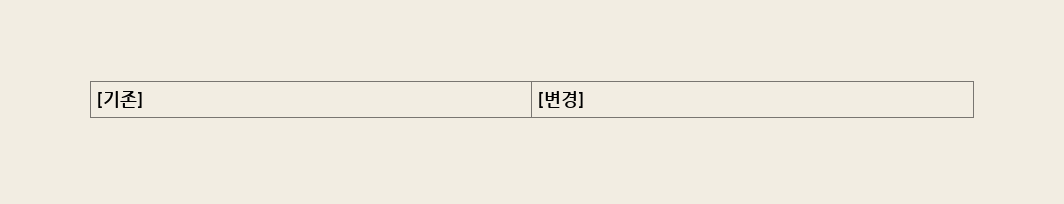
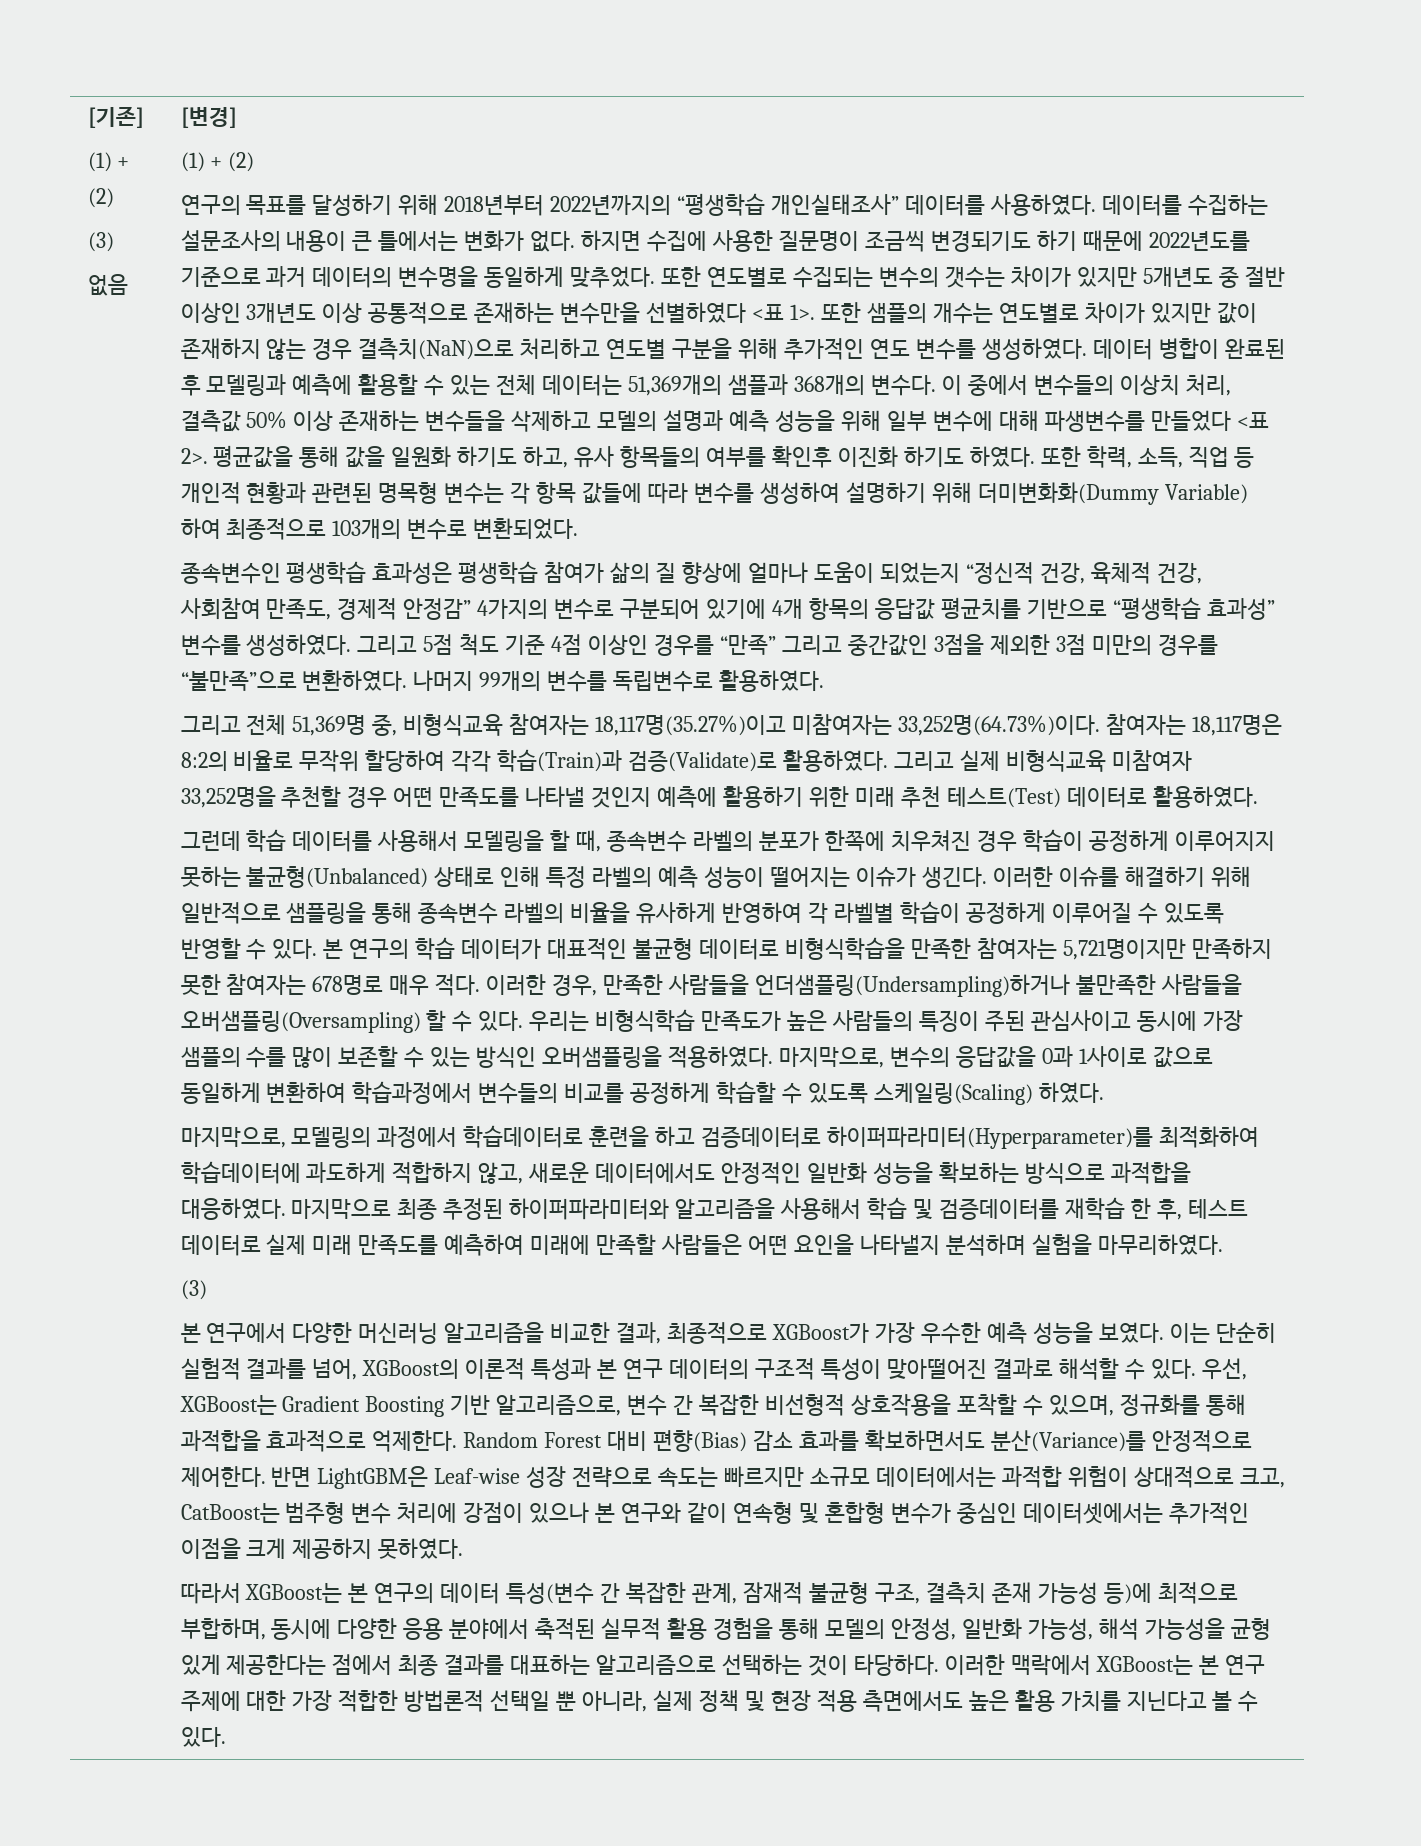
[538,91,585,108] | [변경] -> [87,152,130,172] [87,188,114,208] [87,232,114,252] [87,274,128,296] [180,107,237,128] [180,152,255,172] [180,193,1268,216] [180,230,1250,252] [180,266,1285,288] [180,302,1257,324] [180,338,1285,360] [180,374,1231,396] [180,410,1269,432] [180,445,1255,468] [180,482,1248,505] [180,518,579,540] [180,561,1202,584] [179,597,1275,620] [180,634,1218,656] [180,670,825,692] [180,714,1282,736] [180,749,1192,772] [180,786,1258,808] [180,829,1275,852] [180,866,1251,888] [180,901,1224,924] [180,937,1272,960] [180,974,1242,997] [180,1009,1243,1033] [180,1046,1213,1068] [180,1081,1104,1105] [180,1125,1260,1149] [180,1161,1191,1184] [180,1197,1248,1220] [180,1234,1223,1256] [180,1280,207,1300] [180,1322,1276,1344] [180,1358,1247,1380] [179,1394,1246,1417] [180,1430,1252,1452] [180,1466,1285,1489] [180,1502,1249,1524] [180,1538,464,1559] [180,1582,1238,1604] [180,1618,1271,1640] [180,1654,1265,1676] [180,1690,1259,1712] [180,1727,226,1747] // (1) + (2) // (3) // 없음 | [변경] // (1) + (2) // 연구의 목표를 달성하기 위해 2018년부터 2022년까지의 “평생학습 개인실태조사” 데이터를 사용하였다. 데이터를 수집하는 설문조사의 내용이 큰 틀에서는 변화가 없다. 하지면 수집에 사용한 질문명이 조금씩 변경되기도 하기 때문에 2022년도를 기준으로 과거 데이터의 변수명을 동일하게 맞추었다. 또한 연도별로 수집되는 변수의 갯수는 차이가 있지만 5개년도 중 절반 이상인 3개년도 이상 공통적으로 존재하는 변수만을 선별하였다 <표 1>. 또한 샘플의 개수는 연도별로 차이가 있지만 값이 존재하지 않는 경우 결측치(NaN)으로 처리하고 연도별 구분을 위해 추가적인 연도 변수를 생성하였다. 데이터 병합이 완료된 후 모델링과 예측에 활용할 수 있는 전체 데이터는 51,369개의 샘플과 368개의 변수다. 이 중에서 변수들의 이상치 처리, 결측값 50% 이상 존재하는 변수들을 삭제하고 모델의 설명과 예측 성능을 위해 일부 변수에 대해 파생변수를 만들었다 <표 2>. 평균값을 통해 값을 일원화 하기도 하고, 유사 항목들의 여부를 확인후 이진화 하기도 하였다. 또한 학력, 소득, 직업 등 개인적 현황과 관련된 명목형 변수는 각 항목 값들에 따라 변수를 생성하여 설명하기 위해 더미변화화(Dummy Variable) 하여 최종적으로 103개의 변수로 변환되었다. // 종속변수인 평생학습 효과성은 평생학습 참여가 삶의 질 향상에 얼마나 도움이 되었는지 “정신적 건강, 육체적 건강, 사회참여 만족도, 경제적 안정감” 4가지의 변수로 구분되어 있기에 4개 항목의 응답값 평균치를 기반으로 “평생학습 효과성” 변수를 생성하였다. 그리고 5점 척도 기준 4점 이상인 경우를 “만족” 그리고 중간값인 3점을 제외한 3점 미만의 경우를 “불만족”으로 변환하였다. 나머지 99개의 변수를 독립변수로 활용하였다. // 그리고 전체 51,369명 중, 비형식교육 참여자는 18,117명(35.27%)이고 미참여자는 33,252명(64.73%)이다. 참여자는 18,117명은 8:2의 비율로 무작위 할당하여 각각 학습(Train)과 검증(Validate)로 활용하였다. 그리고 실제 비형식교육 미참여자 33,252명을 추천할 경우 어떤 만족도를 나타낼 것인지 예측에 활용하기 위한 미래 추천 테스트(Test) 데이터로 활용하였다. // 그런데 학습 데이터를 사용해서 모델링을 할 때, 종속변수 라벨의 분포가 한쪽에 치우쳐진 경우 학습이 공정하게 이루어지지 못하는 불균형(Unbalanced) 상태로 인해 특정 라벨의 예측 성능이 떨어지는 이슈가 생긴다. 이러한 이슈를 해결하기 위해 일반적으로 샘플링을 통해 종속변수 라벨의 비율을 유사하게 반영하여 각 라벨별 학습이 공정하게 이루어질 수 있도록 반영할 수 있다. 본 연구의 학습 데이터가 대표적인 불균형 데이터로 비형식학습을 만족한 참여자는 5,721명이지만 만족하지 못한 참여자는 678명로 매우 적다. 이러한 경우, 만족한 사람들을 언더샘플링(Undersampling)하거나 불만족한 사람들을 오버샘플링(Oversampling) 할 수 있다. 우리는 비형식학습 만족도가 높은 사람들의 특징이 주된 관심사이고 동시에 가장 샘플의 수를 많이 보존할 수 있는 방식인 오버샘플링을 적용하였다. 마지막으로, 변수의 응답값을 0과 1사이로 값으로 동일하게 변환하여 학습과정에서 변수들의 비교를 공정하게 학습할 수 있도록 스케일링(Scaling) 하였다. // 마지막으로, 모델링의 과정에서 학습데이터로 훈련을 하고 검증데이터로 하이퍼파라미터(Hyperparameter)를 최적화하여 학습데이터에 과도하게 적합하지 않고, 새로운 데이터에서도 안정적인 일반화 성능을 확보하는 방식으로 과적합을 대응하였다. 마지막으로 최종 추정된 하이퍼파라미터와 알고리즘을 사용해서 학습 및 검증데이터를 재학습 한 후, 테스트 데이터로 실제 미래 만족도를 예측하여 미래에 만족할 사람들은 어떤 요인을 나타낼지 분석하며 실험을 마무리하였다. // (3) // 본 연구에서 다양한 머신러닝 알고리즘을 비교한 결과, 최종적으로 XGBoost가 가장 우수한 예측 성능을 보였다. 이는 단순히 실험적 결과를 넘어, XGBoost의 이론적 특성과 본 연구 데이터의 구조적 특성이 맞아떨어진 결과로 해석할 수 있다. 우선, XGBoost는 Gradient Boosting 기반 알고리즘으로, 변수 간 복잡한 비선형적 상호작용을 포착할 수 있으며, 정규화를 통해 과적합을 효과적으로 억제한다. Random Forest 대비 편향(Bias) 감소 효과를 확보하면서도 분산(Variance)를 안정적으로 제어한다. 반면 LightGBM은 Leaf-wise 성장 전략으로 속도는 빠르지만 소규모 데이터에서는 과적합 위험이 상대적으로 크고, CatBoost는 범주형 변수 처리에 강점이 있으나 본 연구와 같이 연속형 및 혼합형 변수가 중심인 데이터셋에서는 추가적인 이점을 크게 제공하지 못하였다. // 따라서 XGBoost는 본 연구의 데이터 특성(변수 간 복잡한 관계, 잠재적 불균형 구조, 결측치 존재 가능성 등)에 최적으로 부합하며, 동시에 다양한 응용 분야에서 축적된 실무적 활용 경험을 통해 모델의 안정성, 일반화 가능성, 해석 가능성을 균형 있게 제공한다는 점에서 최종 결과를 대표하는 알고리즘으로 선택하는 것이 타당하다. 이러한 맥락에서 XGBoost는 본 연구 주제에 대한 가장 적합한 방법론적 선택일 뿐 아니라, 실제 정책 및 현장 적용 측면에서도 높은 활용 가치를 지닌다고 볼 수 있다.

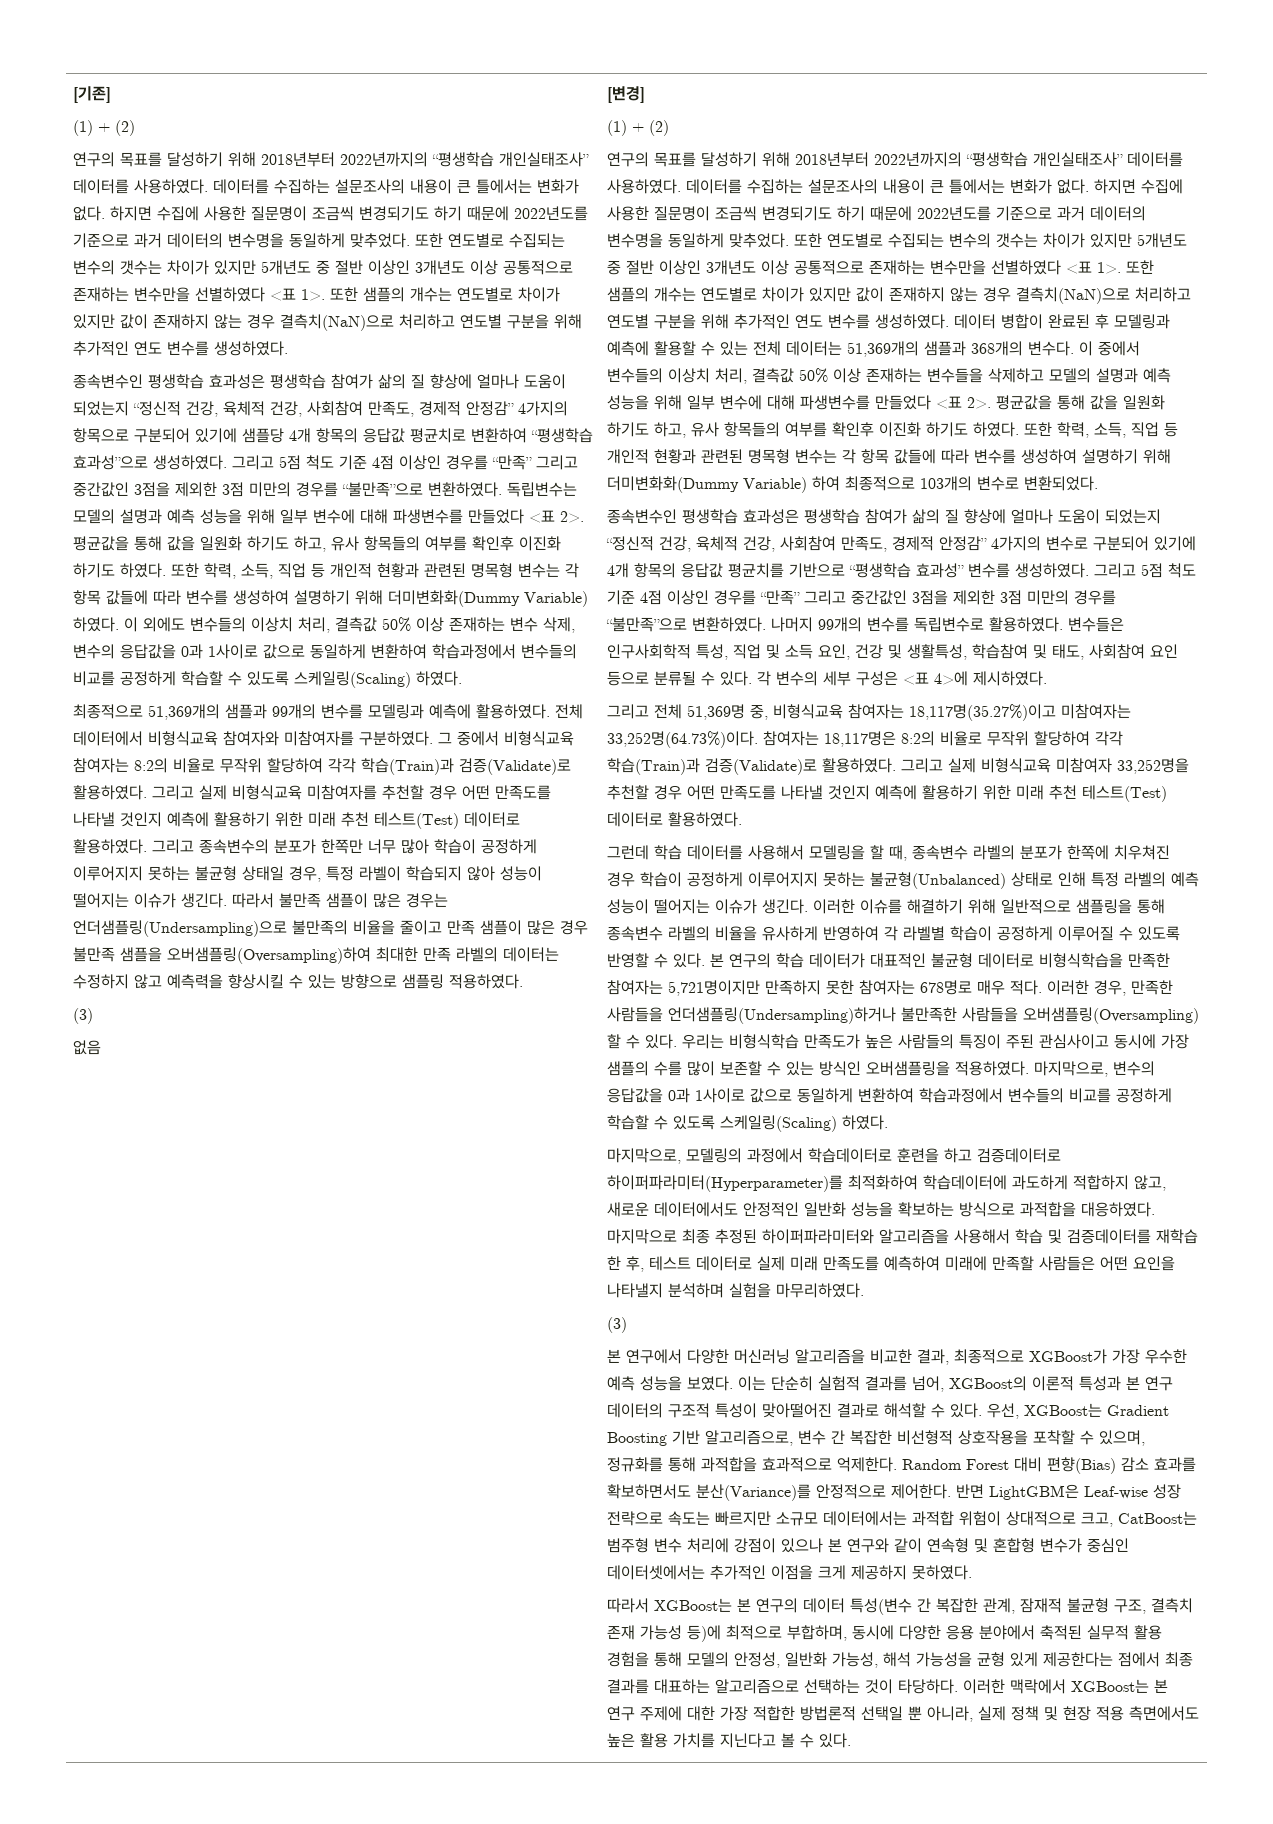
(114, 198) none -> [73,152,590,167] [73,179,580,194] [73,206,589,221] [73,233,566,248] [73,260,574,275] [73,287,561,302] [73,314,583,331] [73,341,289,356] [73,374,567,389] [73,401,569,417] [73,428,594,443] [73,455,579,470] [73,482,578,497] [73,509,585,524] [73,536,562,552] [73,563,580,579] [73,590,589,607] [73,617,576,633] [73,644,578,659] [73,671,463,688] [73,704,584,720] [73,731,575,746] [73,758,572,775] [73,785,552,800] [73,812,521,829] [73,839,538,854] [73,866,543,882] [73,893,449,908] [73,920,589,937] [73,947,560,964] [73,974,524,989] // 연구의 목표를 달성하기 위해 2018년부터 2022년까지의 “평생학습 개인실태조사” 데이터를 사용하였다. 데이터를 수집하는 설문조사의 내용이 큰 틀에서는 변화가 없다. 하지면 수집에 사용한 질문명이 조금씩 변경되기도 하기 때문에 2022년도를 기준으로 과거 데이터의 변수명을 동일하게 맞추었다. 또한 연도별로 수집되는 변수의 갯수는 차이가 있지만 5개년도 중 절반 이상인 3개년도 이상 공통적으로 존재하는 변수만을 선별하였다 <표 1>. 또한 샘플의 개수는 연도별로 차이가 있지만 값이 존재하지 않는 경우 결측치(NaN)으로 처리하고 연도별 구분을 위해 추가적인 연도 변수를 생성하였다. // 종속변수인 평생학습 효과성은 평생학습 참여가 삶의 질 향상에 얼마나 도움이 되었는지 “정신적 건강, 육체적 건강, 사회참여 만족도, 경제적 안정감” 4가지의 항목으로 구분되어 있기에 샘플당 4개 항목의 응답값 평균치로 변환하여 “평생학습 효과성”으로 생성하였다. 그리고 5점 척도 기준 4점 이상인 경우를 “만족” 그리고 중간값인 3점을 제외한 3점 미만의 경우를 “불만족”으로 변환하였다. 독립변수는 모델의 설명과 예측 성능을 위해 일부 변수에 대해 파생변수를 만들었다 <표 2>. 평균값을 통해 값을 일원화 하기도 하고, 유사 항목들의 여부를 확인후 이진화 하기도 하였다. 또한 학력, 소득, 직업 등 개인적 현황과 관련된 명목형 변수는 각 항목 값들에 따라 변수를 생성하여 설명하기 위해 더미변화화(Dummy Variable) 하였다. 이 외에도 변수들의 이상치 처리, 결측값 50% 이상 존재하는 변수 삭제, 변수의 응답값을 0과 1사이로 값으로 동일하게 변환하여 학습과정에서 변수들의 비교를 공정하게 학습할 수 있도록 스케일링(Scaling) 하였다. // 최종적으로 51,369개의 샘플과 99개의 변수를 모델링과 예측에 활용하였다. 전체 데이터에서 비형식교육 참여자와 미참여자를 구분하였다. 그 중에서 비형식교육 참여자는 8:2의 비율로 무작위 할당하여 각각 학습(Train)과 검증(Validate)로 활용하였다. 그리고 실제 비형식교육 미참여자를 추천할 경우 어떤 만족도를 나타낼 것인지 예측에 활용하기 위한 미래 추천 테스트(Test) 데이터로 활용하였다. 그리고 종속변수의 분포가 한쪽만 너무 많아 학습이 공정하게 이루어지지 못하는 불균형 상태일 경우, 특정 라벨이 학습되지 않아 성능이 떨어지는 이슈가 생긴다. 따라서 불만족 샘플이 많은 경우는 언더샘플링(Undersampling)으로 불만족의 비율을 줄이고 만족 샘플이 많은 경우 불만족 샘플을 오버샘플링(Oversampling)하여 최대한 만족 라벨의 데이터는 수정하지 않고 예측력을 향상시킬 수 있는 방향으로 샘플링 적용하였다.
(825, 681) none -> [1068,617,1125,632] [607,644,1179,660] [607,671,1048,686] 변수들은 인구사회학적 특성, 직업 및 소득 요인, 건강 및 생활특성, 학습참여 및 태도, 사회참여 요인 등으로 분류될 수 있다. 각 변수의 세부 구성은 <표 4>에 제시하였다.

